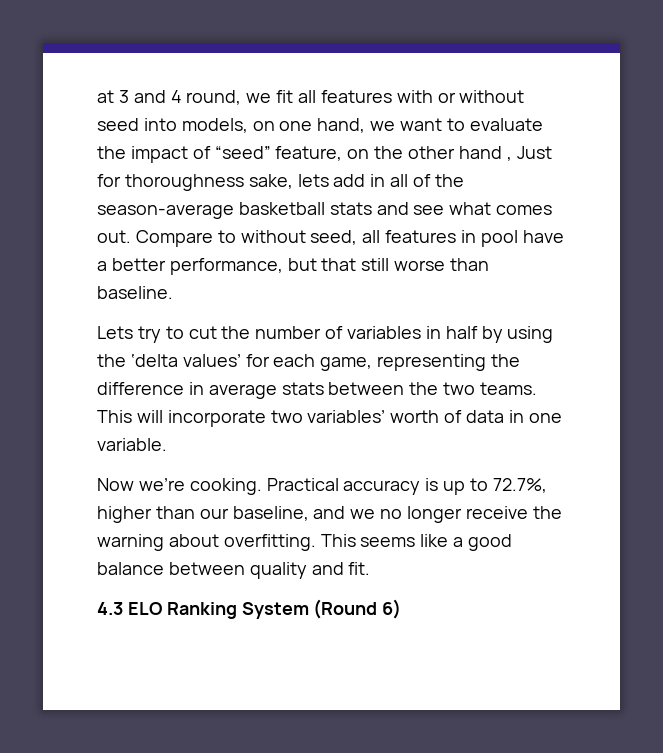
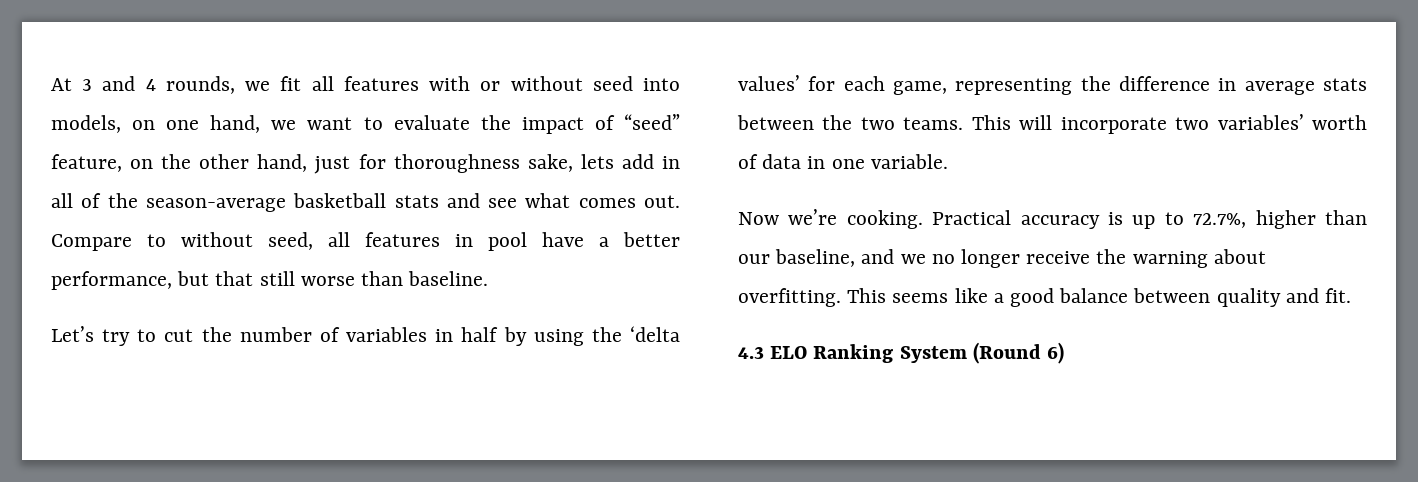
[97,90,114,103] at -> [51,78,72,91] At
[186,90,242,105] round, -> [165,76,235,94] rounds,
[458,146,552,161] hand , Just -> [257,154,351,174] hand, just
[97,326,133,339] Lets -> [51,326,94,342] Let’s

